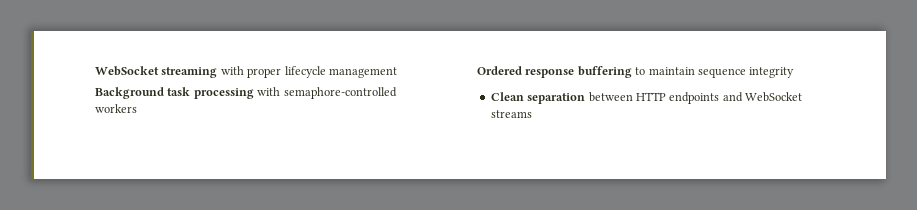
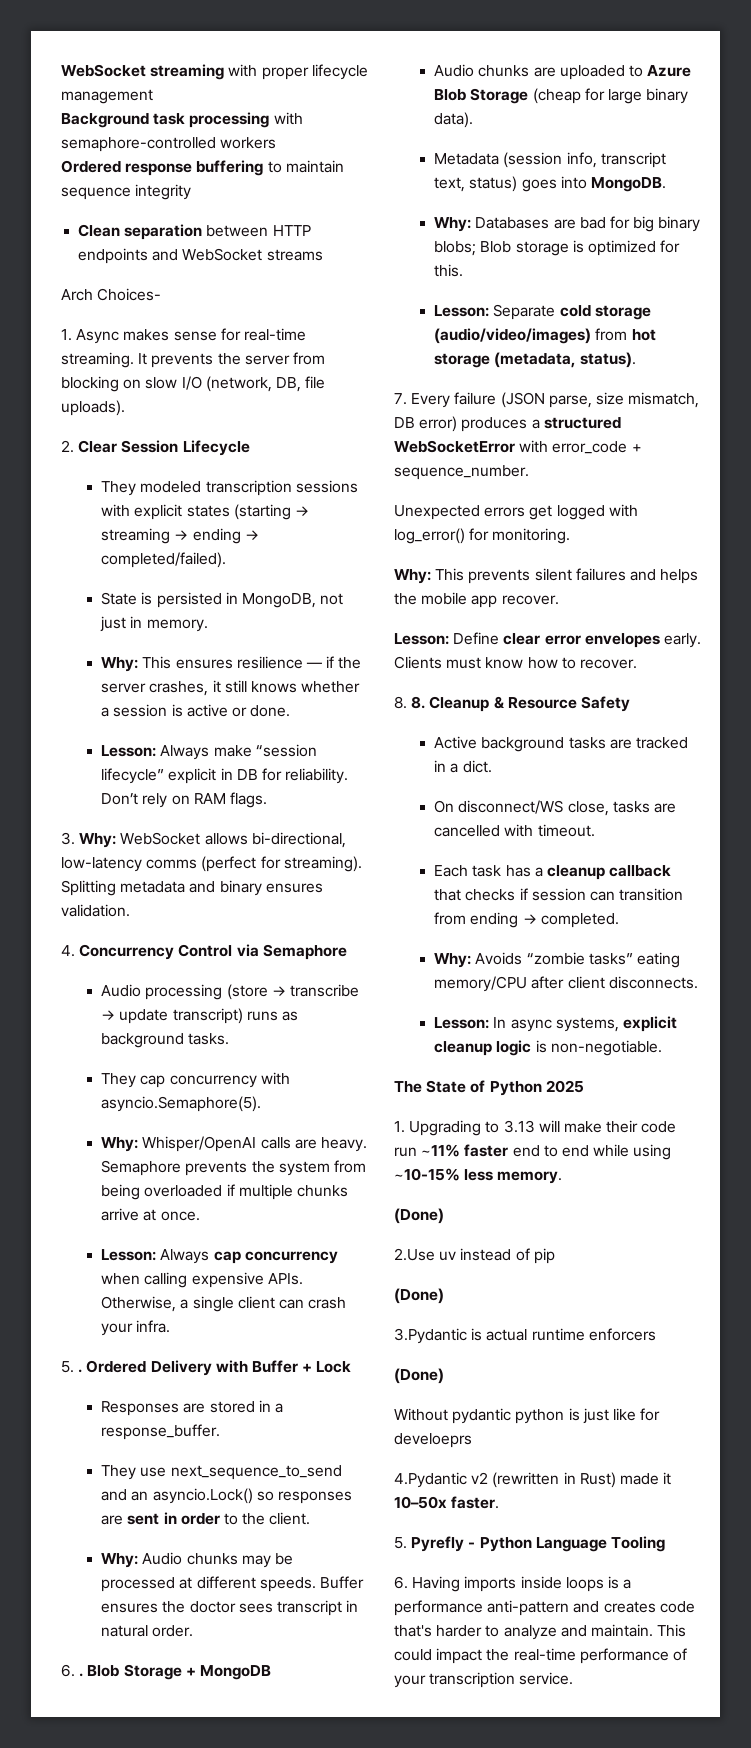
(532, 114) none -> [61,288,162,301] [61,328,306,344] [61,352,325,368] [61,376,326,392] [61,400,125,416] [61,440,250,456] [101,480,358,496] [101,504,310,520] [101,528,259,544] [101,552,227,568] [101,592,344,608] [100,616,208,632] [101,656,362,672] [101,680,361,696] [101,704,291,717] [101,744,317,760] [101,768,349,784] [101,792,268,808] [61,832,346,848] [61,856,362,872] [61,880,323,896] [61,904,130,917] [61,944,347,960] [101,984,360,1000] [101,1008,299,1024] [101,1033,230,1048] [101,1072,290,1088] [101,1096,262,1112] [101,1136,368,1152] [101,1160,367,1176] [101,1184,349,1200] [101,1208,200,1221] [101,1249,338,1264] [101,1272,303,1288] [101,1296,347,1312] [101,1320,171,1336] [61,1360,352,1376] [101,1400,284,1416] [101,1424,221,1440] [101,1465,342,1480] [101,1488,353,1504] [101,1512,311,1525] [101,1552,294,1568] [101,1576,365,1592] [101,1600,359,1616] [101,1625,194,1637] [61,1664,271,1680] [434,64,692,80] [434,88,689,104] [434,112,474,128] [434,152,666,168] [434,176,667,192] [434,216,701,232] [434,240,681,256] [434,264,464,277] [434,304,651,320] [434,328,656,344] [434,352,636,368] [394,392,700,408] [394,416,621,432] [394,440,642,454] [394,465,529,480] [394,504,638,520] [394,528,571,544] [394,568,699,584] [394,592,559,608] [394,632,701,648] [394,656,637,669] [394,696,630,712] [434,736,689,752] [434,760,492,773] [434,800,677,816] [434,824,595,837] [434,865,672,880] [434,888,684,901] [434,912,619,928] [434,952,681,968] [434,976,698,992] [434,1016,678,1032] [434,1040,662,1056] [394,1080,584,1096] [394,1120,677,1136] [394,1144,672,1160] [394,1168,563,1184] [394,1208,444,1224] [394,1248,555,1264] [394,1288,444,1304] [394,1328,656,1344] [394,1368,444,1384] [394,1408,661,1424] [394,1433,472,1448] [394,1472,672,1488] [394,1496,500,1509] [394,1536,665,1552] [394,1576,632,1592] [394,1600,695,1616] [394,1624,687,1640] [394,1648,687,1664] [394,1672,574,1688] // Arch Choices- // 1. Async makes sense for real-time streaming. It prevents the server from blocking on slow I/O (network, DB, file uploads). // 2. Clear Session Lifecycle // They modeled transcription sessions with explicit states (starting → streaming → ending → completed/failed). // State is persisted in MongoDB, not just in memory. // Why: This ensures resilience — if the server crashes, it still knows whether a session is active or done. // Lesson: Always make “session lifecycle” explicit in DB for reliability. Don’t rely on RAM flags. // 3. Why: WebSocket allows bi-directional, low-latency comms (perfect for streaming). Splitting metadata and binary ensures validation. // 4. Concurrency Control via Semaphore // Audio processing (store → transcribe → update transcript) runs as background tasks. // They cap concurrency with asyncio.Semaphore(5). // Why: Whisper/OpenAI calls are heavy. Semaphore prevents the system from being overloaded if multiple chunks arrive at once. // Lesson: Always cap concurrency when calling expensive APIs. Otherwise, a single client can crash your infra. // 5. . Ordered Delivery with Buffer + Lock // Responses are stored in a response_buffer. // They use next_sequence_to_send and an asyncio.Lock() so responses are sent in order to the client. // Why: Audio chunks may be processed at different speeds. Buffer ensures the doctor sees transcript in natural order. // 6. . Blob Storage + MongoDB // Audio chunks are uploaded to Azure Blob Storage (cheap for large binary data). // Metadata (session info, transcript text, status) goes into MongoDB. // Why: Databases are bad for big binary blobs; Blob storage is optimized for this. // Lesson: Separate cold storage (audio/video/images) from hot storage (metadata, status). // 7. Every failure (JSON parse, size mismatch, DB error) produces a structured WebSocketError with error_code + sequence_number. // Unexpected errors get logged with log_error() for monitoring. // Why: This prevents silent failures and helps the mobile app recover. // Lesson: Define clear error envelopes early. Clients must know how to recover. // 8. 8. Cleanup & Resource Safety // Active background tasks are tracked in a dict. // On disconnect/WS close, tasks are cancelled with timeout. // Each task has a cleanup callback that checks if session can transition from ending → completed. // Why: Avoids “zombie tasks” eating memory/CPU after client disconnects. // Lesson: In async systems, explicit cleanup logic is non-negotiable. // The State of Python 2025 // 1. Upgrading to 3.13 will make their code run ~11% faster end to end while using ~10-15% less memory. // (Done) // 2.Use uv instead of pip // (Done) // 3.Pydantic is actual runtime enforcers // (Done) // Without pydantic python is just like for develoeprs // 4.Pydantic v2 (rewritten in Rust) made it 10–50x faster. // 5. Pyrefly - Python Language Tooling // 6. Having imports inside loops is a performance anti-pattern and creates code that's harder to analyze and maintain. This could impact the real-time performance of your transcription service.

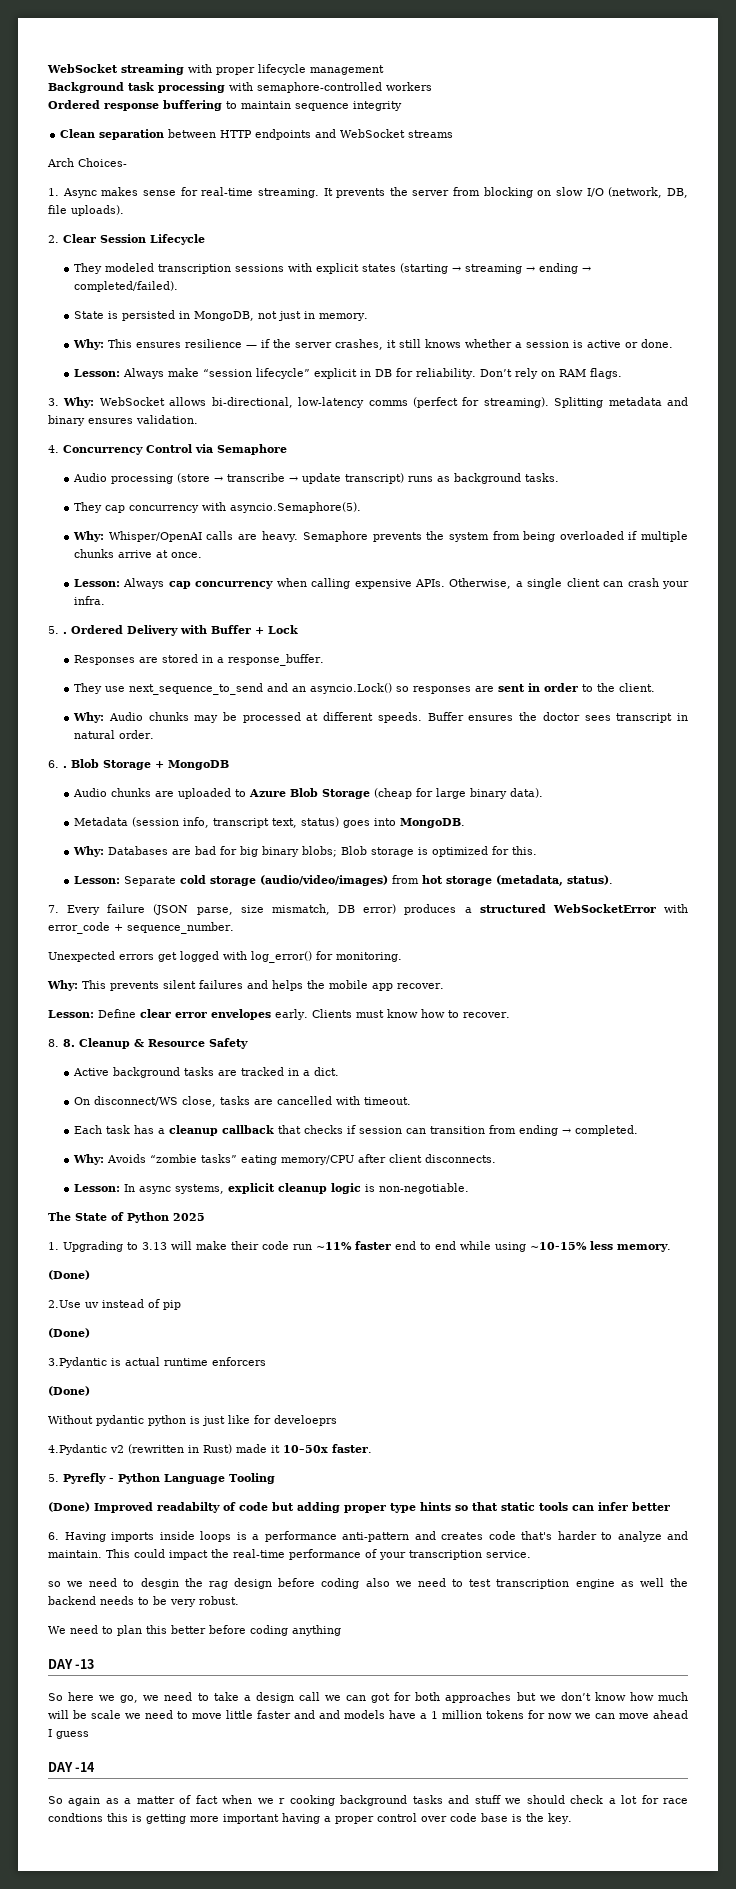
(665, 1544) none -> [48,1502,670,1513] // (Done) Improved readabilty of code but adding proper type hints so that static tools can infer better
(574, 1678) none -> [48,1578,688,1589] [48,1596,239,1607] [48,1625,341,1636] [48,1659,95,1669] [48,1692,688,1703] [48,1710,688,1719] [48,1729,89,1739] [48,1762,96,1772] [48,1795,689,1806] [48,1813,572,1824] // so we need to desgin the rag design before coding also we need to test transcription engine as well the backend needs to be very robust. // We need to plan this better before coding anything // DAY -13 // So here we go, we need to take a design call we can got for both approaches but we don’t know how much will be scale we need to move little faster and and models have a 1 million tokens for now we can move ahead I guess // DAY -14 // So again as a matter of fact when we r cooking background tasks and stuff we should check a lot for race condtions this is getting more important having a proper control over code base is the key.

